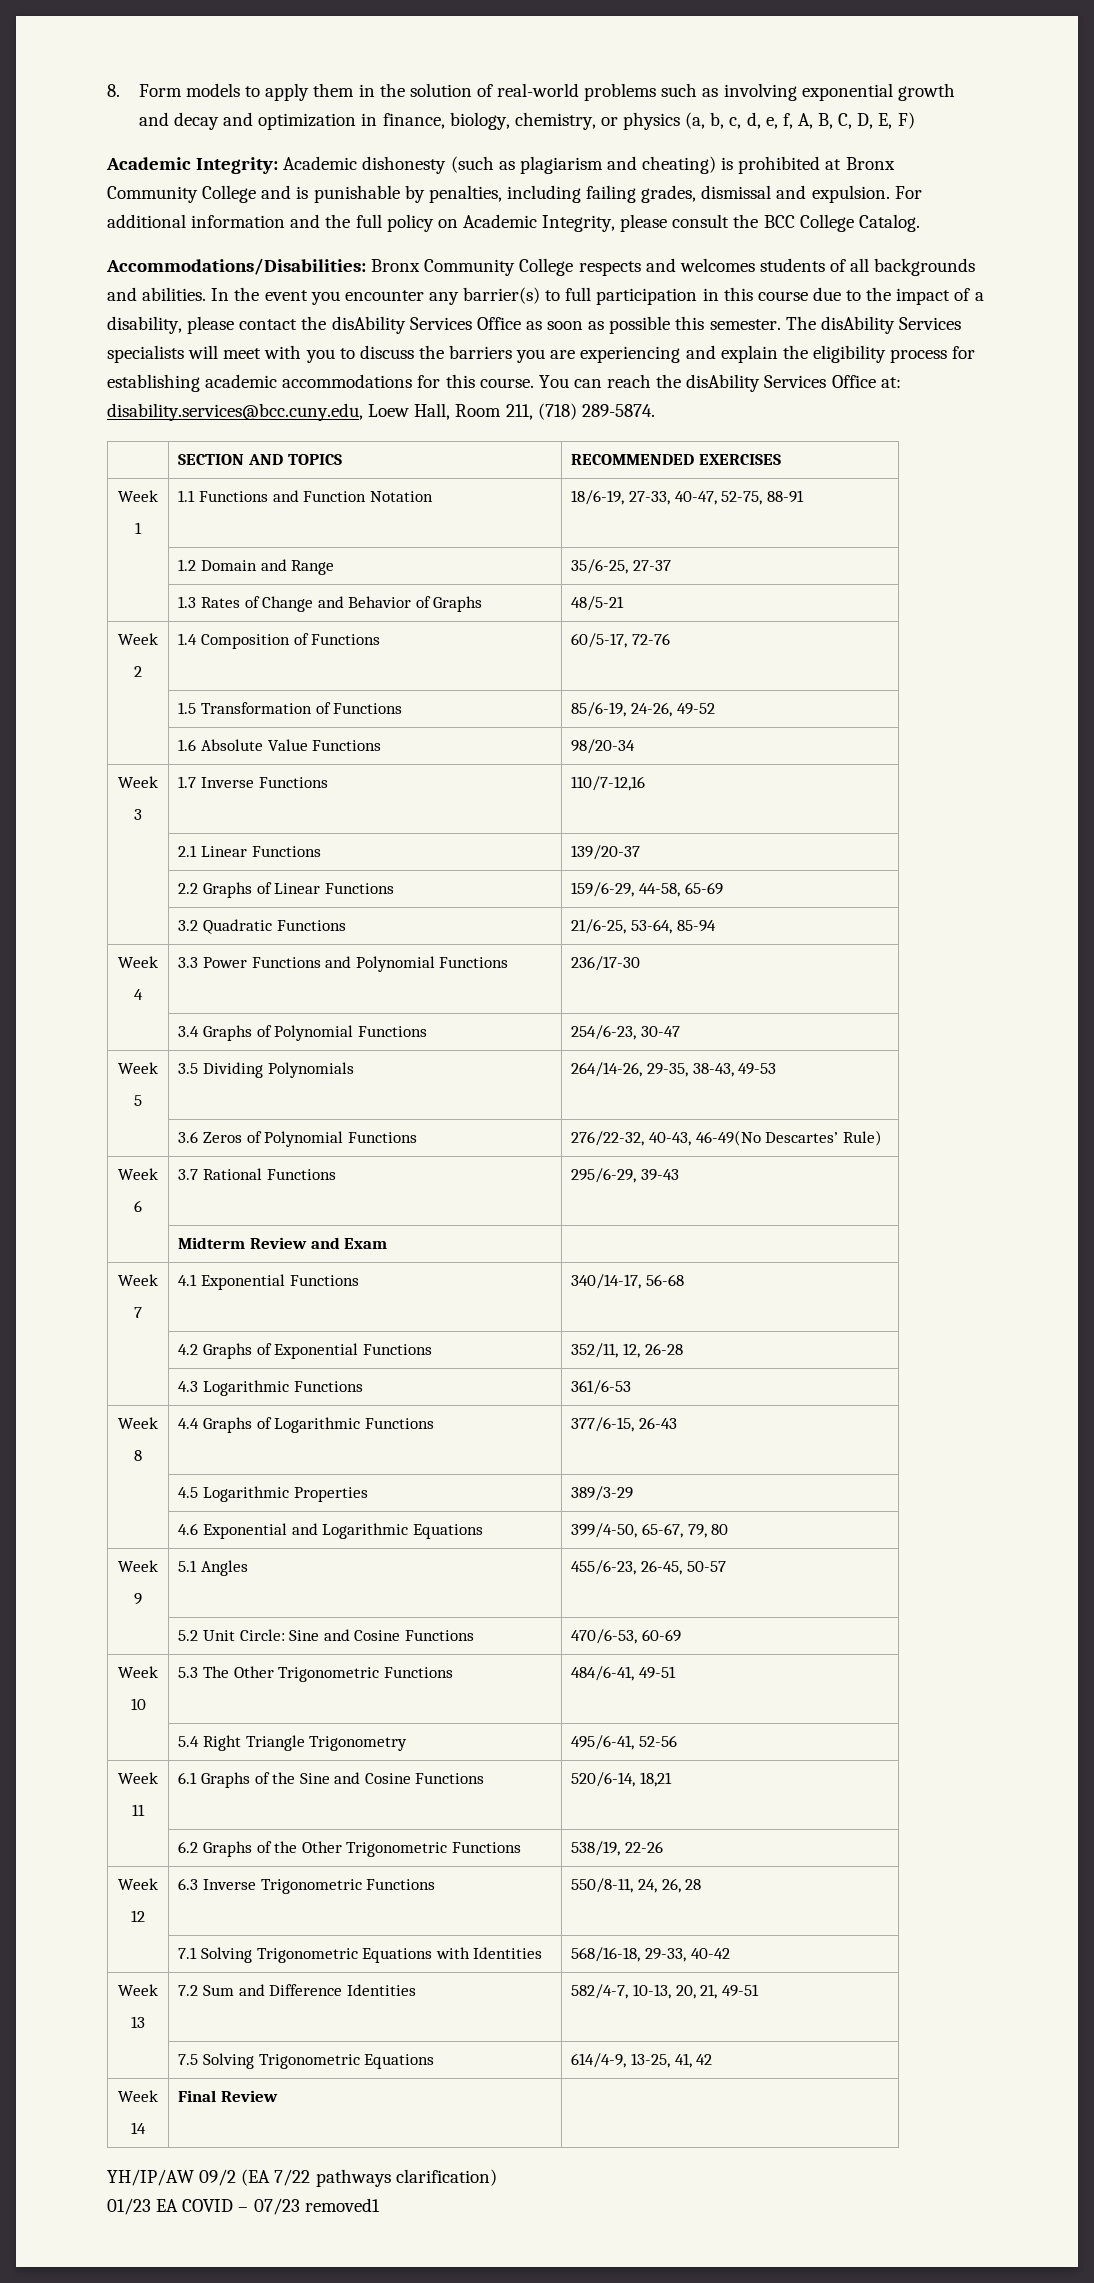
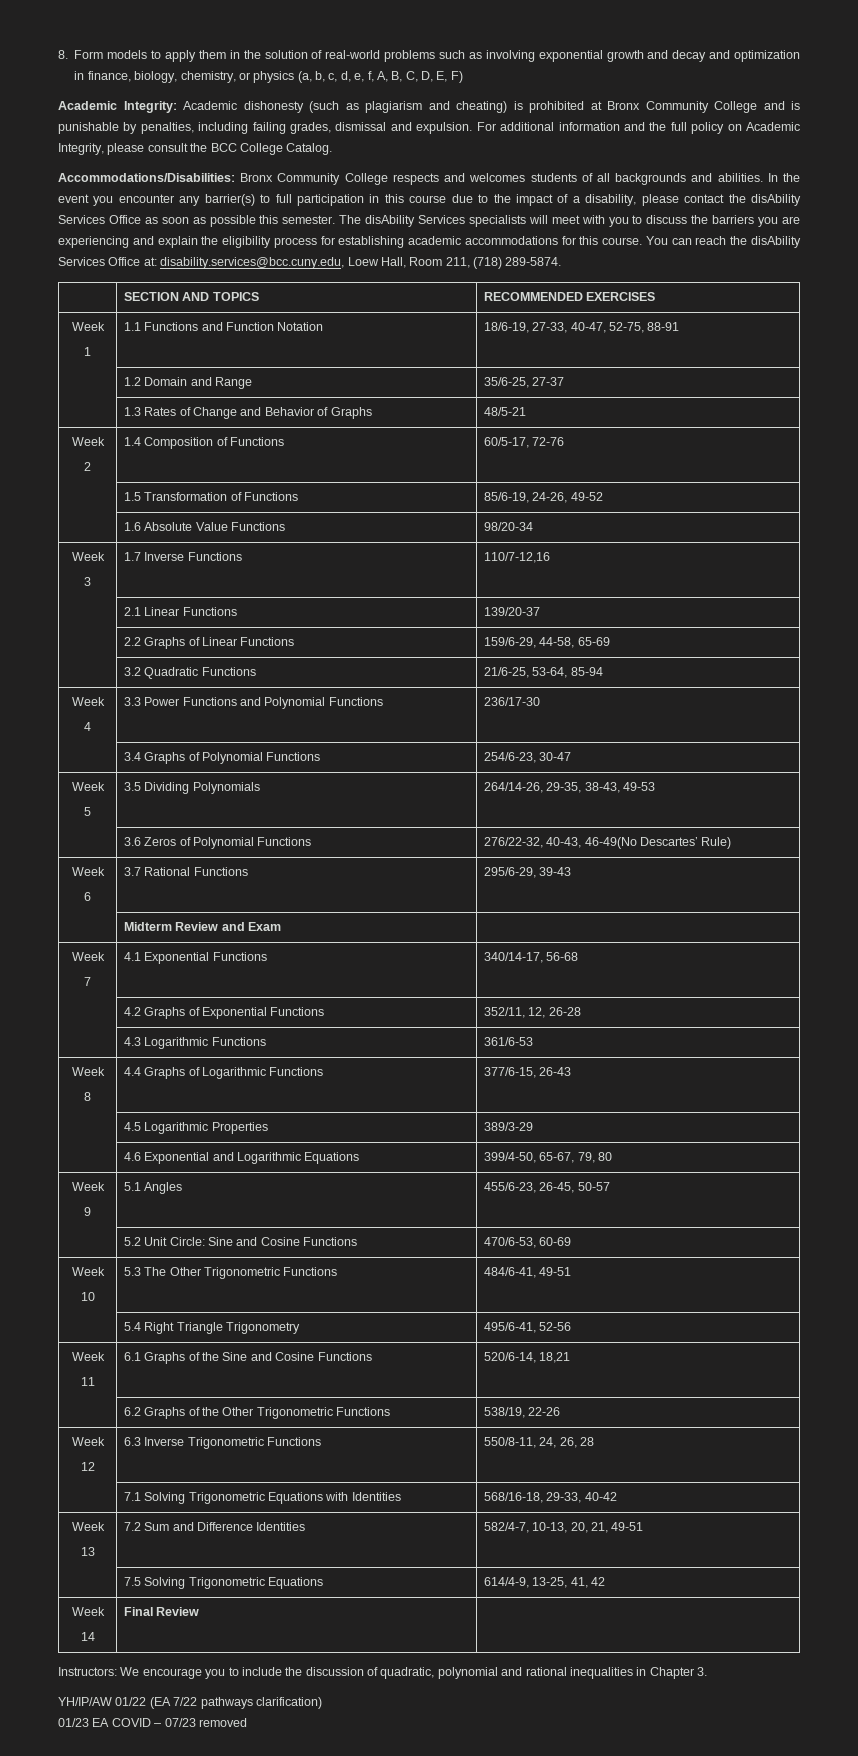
(278, 2096) none -> [58,1667,707,1679] // Instructors: We encourage you to include the discussion of quadratic, polynomial and rational inequalities in Chapter 3.
[199,2169,237,2186] 09/2 -> [115,1697,147,1706] 01/22
[304,2198,380,2212] removed1 -> [198,1718,247,1727] removed

